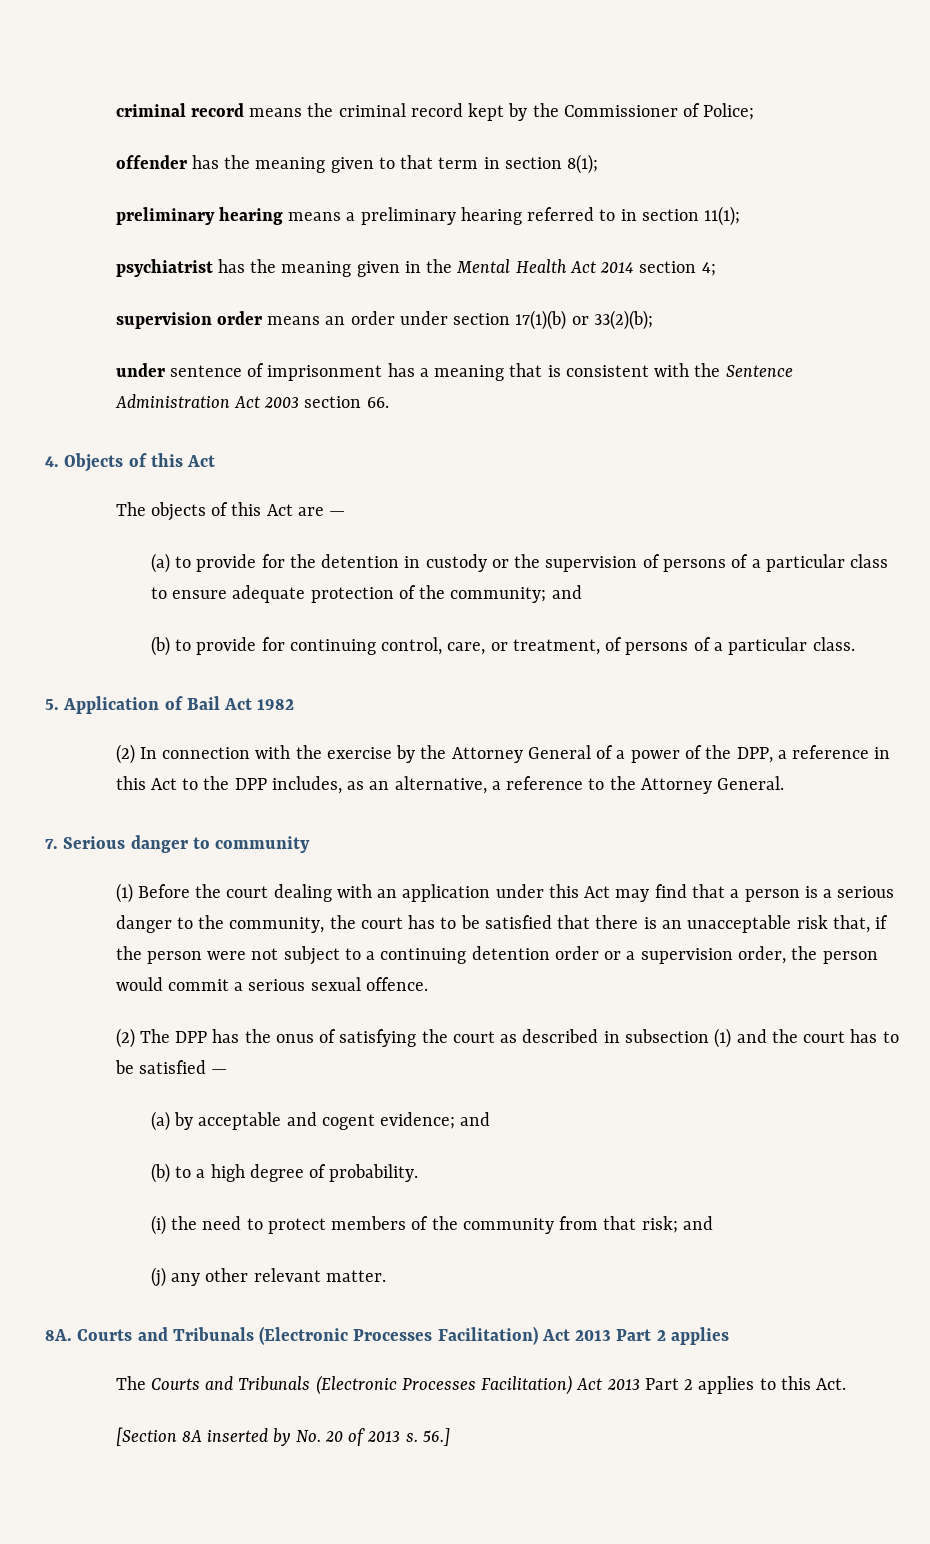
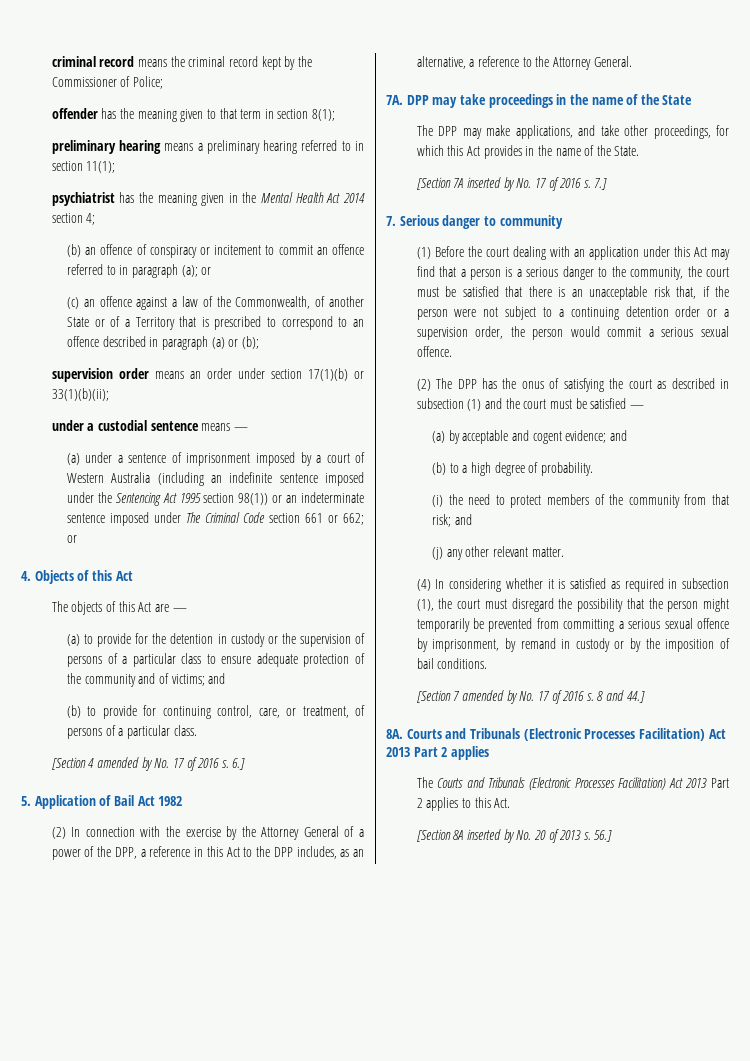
(716, 269) none -> [66,244,364,258] [66,264,212,278] [66,296,365,310] [66,316,364,330] [66,336,259,350] // (b) an offence of conspiracy or incitement to commit an offence referred to in paragraph (a); or // (c) an offence against a law of the Commonwealth, of another State or of a Territory that is prescribed to correspond to an offence described in paragraph (a) or (b);
[593,310,653,330] [115,363,793,381] [114,394,389,408] 33(2)(b); // under sentence of imprisonment has a meaning that is consistent with the Sentence Administration Act 2003 section 66. -> [51,388,109,401] [51,420,248,431] [66,452,365,466] [66,472,364,486] [66,492,364,506] [66,512,364,526] [66,535,77,543] 33(1)(b)(ii); // under a custodial sentence means — // (a) under a sentence of imprisonment imposed by a court of Western Australia (including an indefinite sentence imposed under the Sentencing Act 1995 section 98(1)) or an indeterminate sentence imposed under The Criminal Code section 661 or 662; or
[450,587,547,603] community; -> [84,673,205,687] community and of victims;
(855, 644) none -> [51,757,246,771] // [Section 4 amended by No. 17 of 2016 s. 6.]
(785, 783) none -> [386,94,693,108] [416,125,729,139] [416,145,640,159] [416,177,608,191] // 7A. DPP may take proceedings in the name of the State // The DPP may make applications, and take other proceedings, for which this Act provides in the name of the State. // [Section 7A inserted by No. 17 of 2016 s. 7.]
[408,915,457,929] has to -> [416,287,439,297] must
[850,1029,899,1043] has to -> [549,399,572,409] must
(386, 1276) none -> [416,578,729,592] [416,598,729,612] [416,618,729,632] [416,638,731,652] [416,658,488,669] [416,690,645,704] // (4) In considering whether it is satisfied as required in subsection (1), the court must disregard the possibility that the person might temporarily be prevented from committing a serious sexual offence by imprisonment, by remand in custody or by the imposition of bail conditions. // [Section 7 amended by No. 17 of 2016 s. 8 and 44.]

